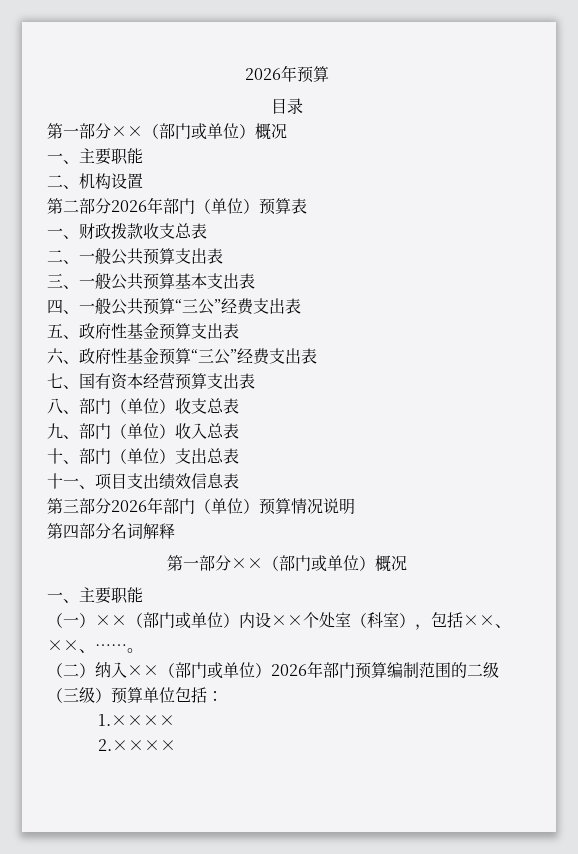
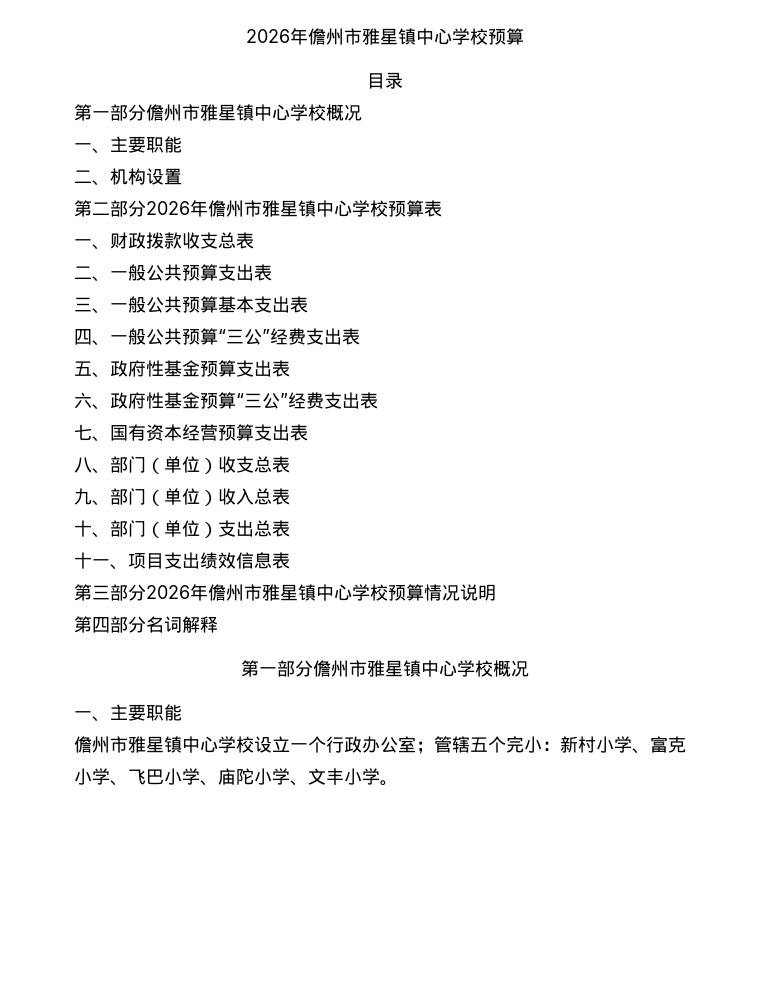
[244,65,297,82] 2026年 -> [246,28,488,45] 2026年儋州市雅星镇中心学校
[111,123,255,140] ××（部门或单位） -> [146,104,326,121] 儋州市雅星镇中心学校
[163,198,259,214] 部门（单位） -> [208,200,388,217] 儋州市雅星镇中心学校
[163,498,259,514] 部门（单位） -> [208,584,388,601] 儋州市雅星镇中心学校
[230,555,407,572] [47,587,143,604] [47,612,511,630] [47,640,143,653] [47,661,499,679] [47,687,223,704] [97,714,175,726] [97,739,176,751] ××（部门或单位）概况 // 一、主要职能 // （一）××（部门或单位）内设××个处室（科室），包括××、××、……。 // （二）纳入××（部门或单位）2026年部门预算编制范围的二级（三级）预算单位包括： // 1.×××× // 2.×××× -> [313,660,529,677] [74,704,182,722] [74,736,686,754] [74,768,398,786] 儋州市雅星镇中心学校概况 // 一、主要职能 // 儋州市雅星镇中心学校设立一个行政办公室；管辖五个完小：新村小学、富克小学、飞巴小学、庙陀小学、文丰小学。

